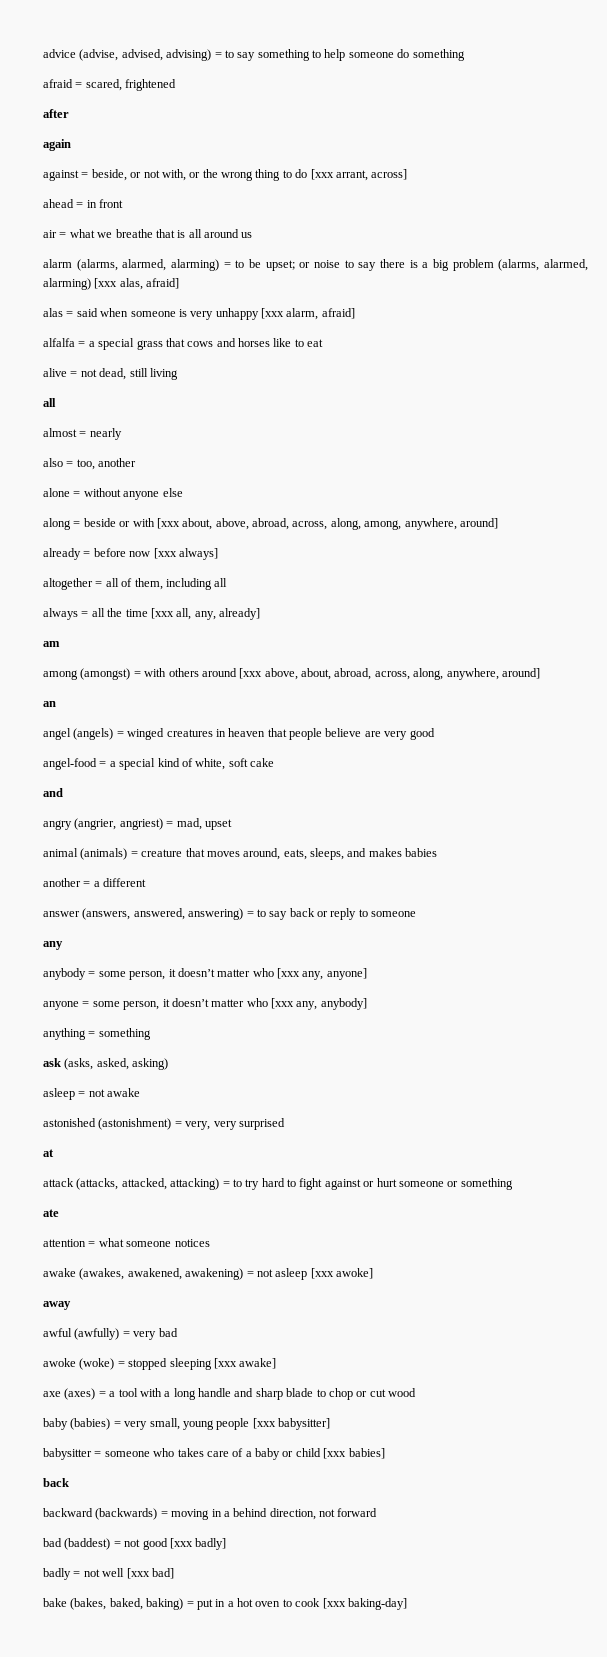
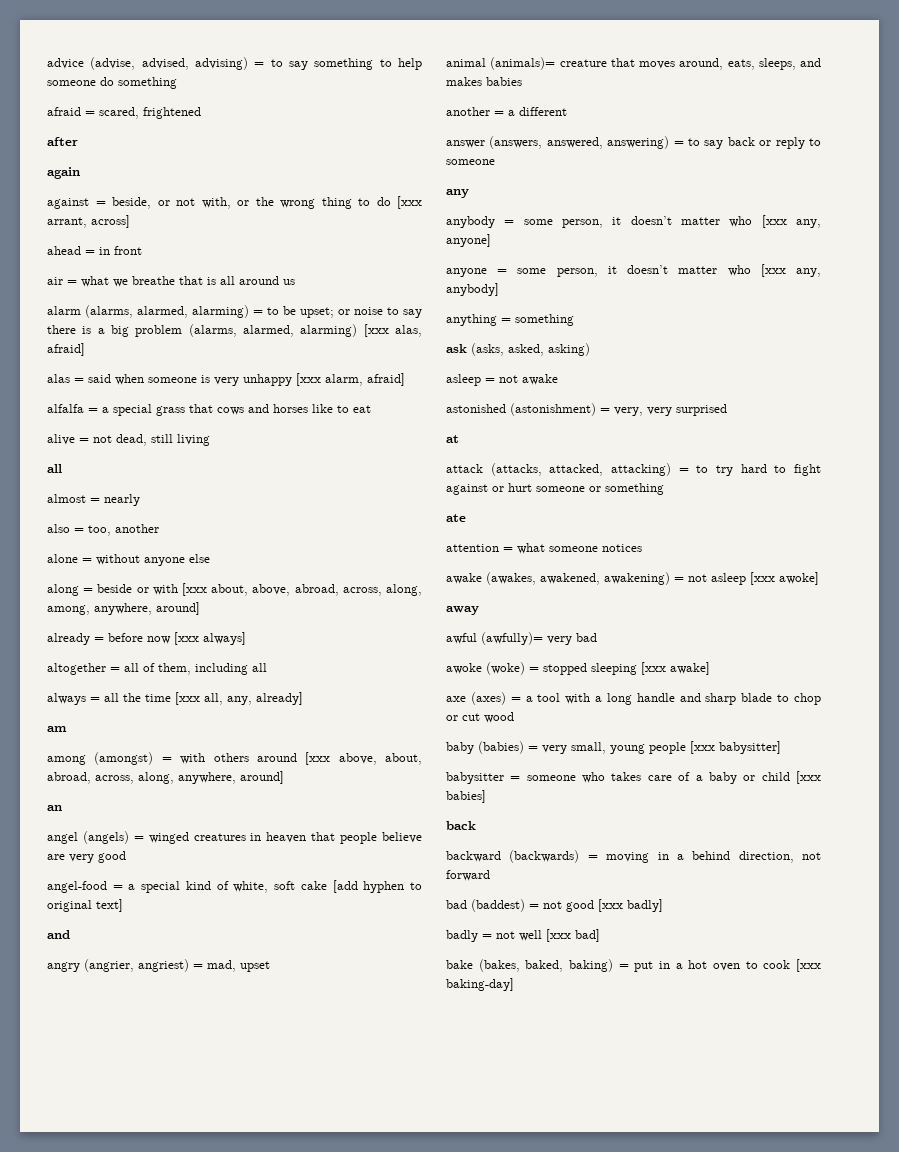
(274, 762) none -> [332,880,422,893] [47,899,123,912] [add hyphen to original text]
[80,848,138,860] (animals) = -> [490,57,556,70] (animals)=
[74,1328,130,1340] (awfully) = -> [481,632,543,645] (awfully)=

